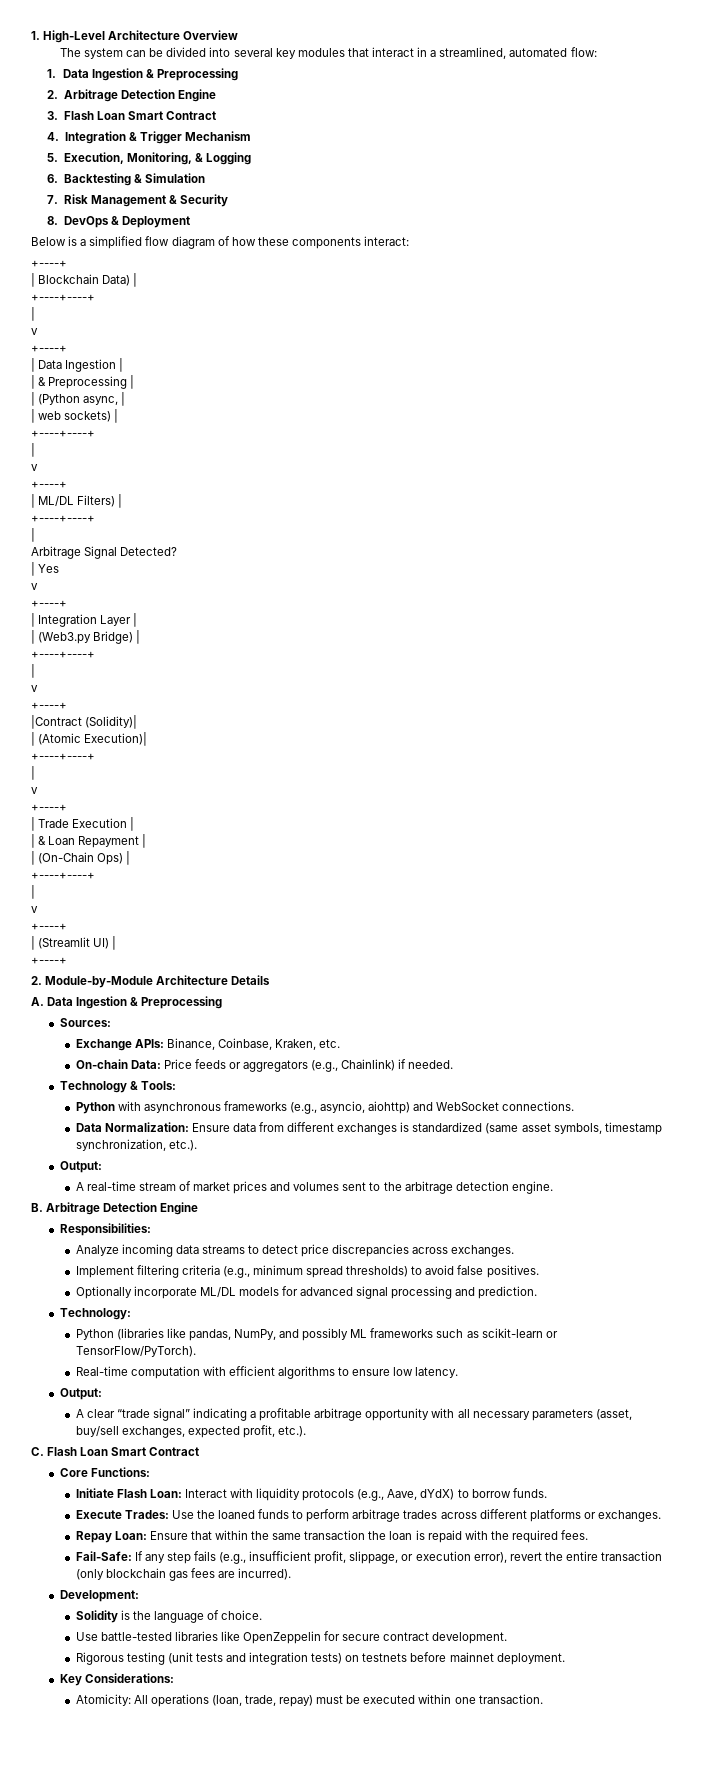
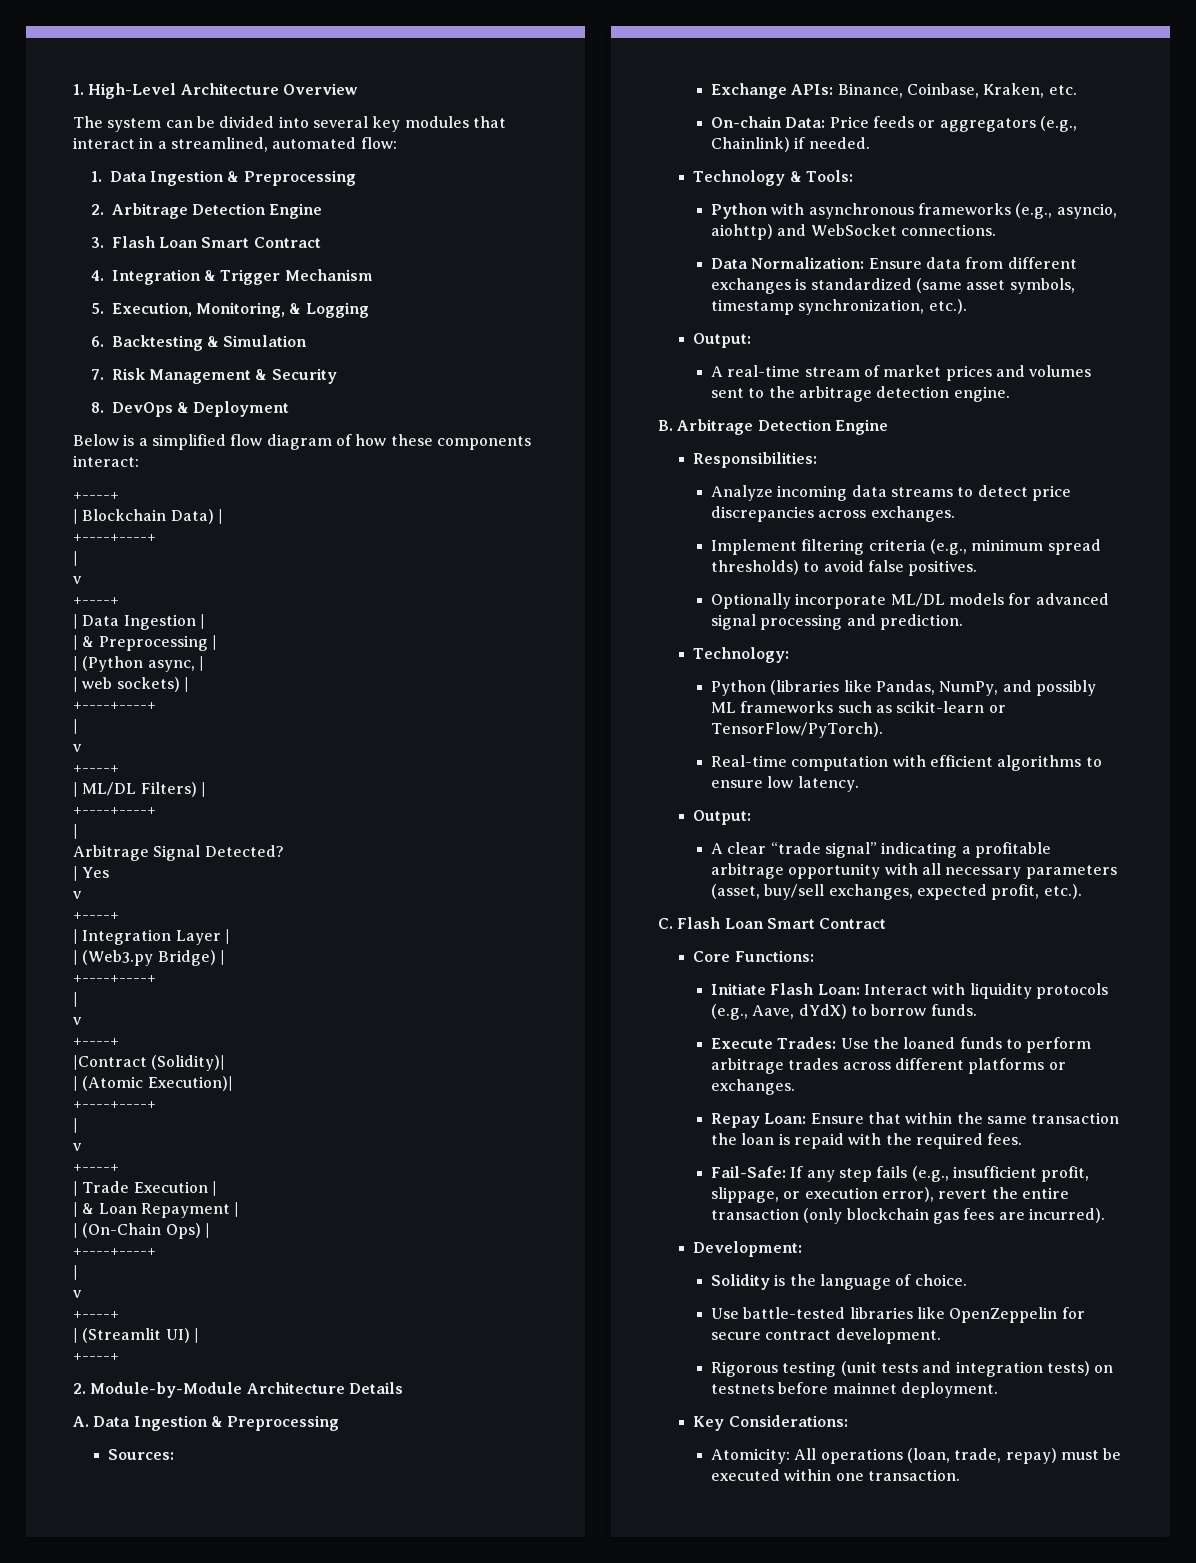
[188,1329,231,1341] pandas, -> [876,680,936,695] Pandas,

